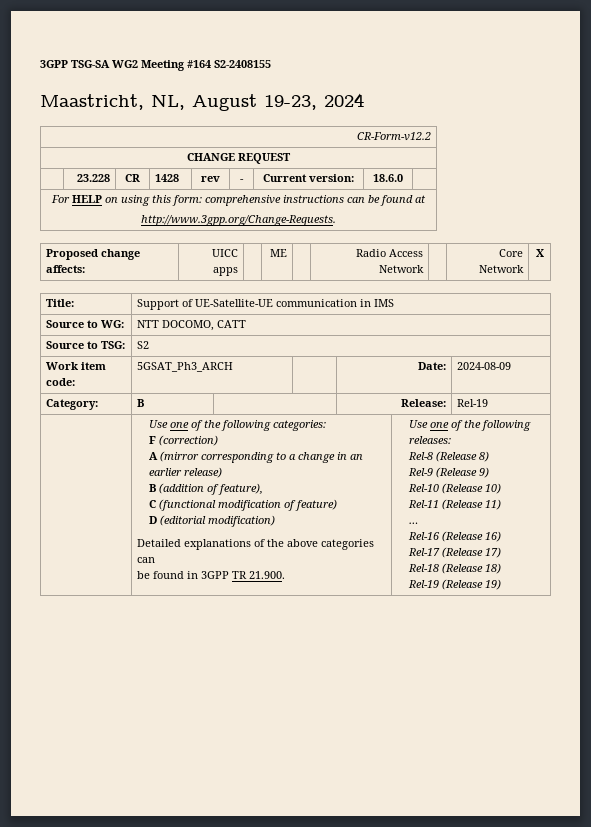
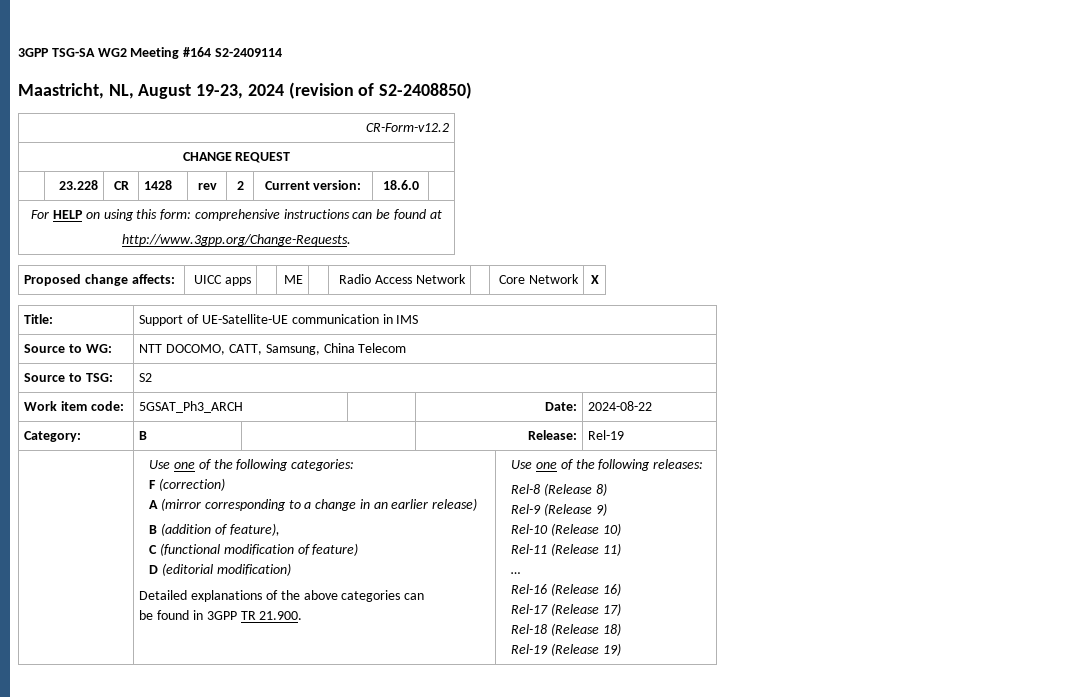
[214,60,271,68] S2-2408155 -> [214,48,282,57] S2-2409114
(364, 100) none -> [288,82,473,99] (revision of S2-2408850)
[240,179,244,182] - -> [236,181,244,190] 2
[217,320,247,328] CATT -> [228,343,407,355] CATT, Samsung, China Telecom
[457,362,512,370] 2024-08-09 -> [588,401,653,411] 2024-08-22

